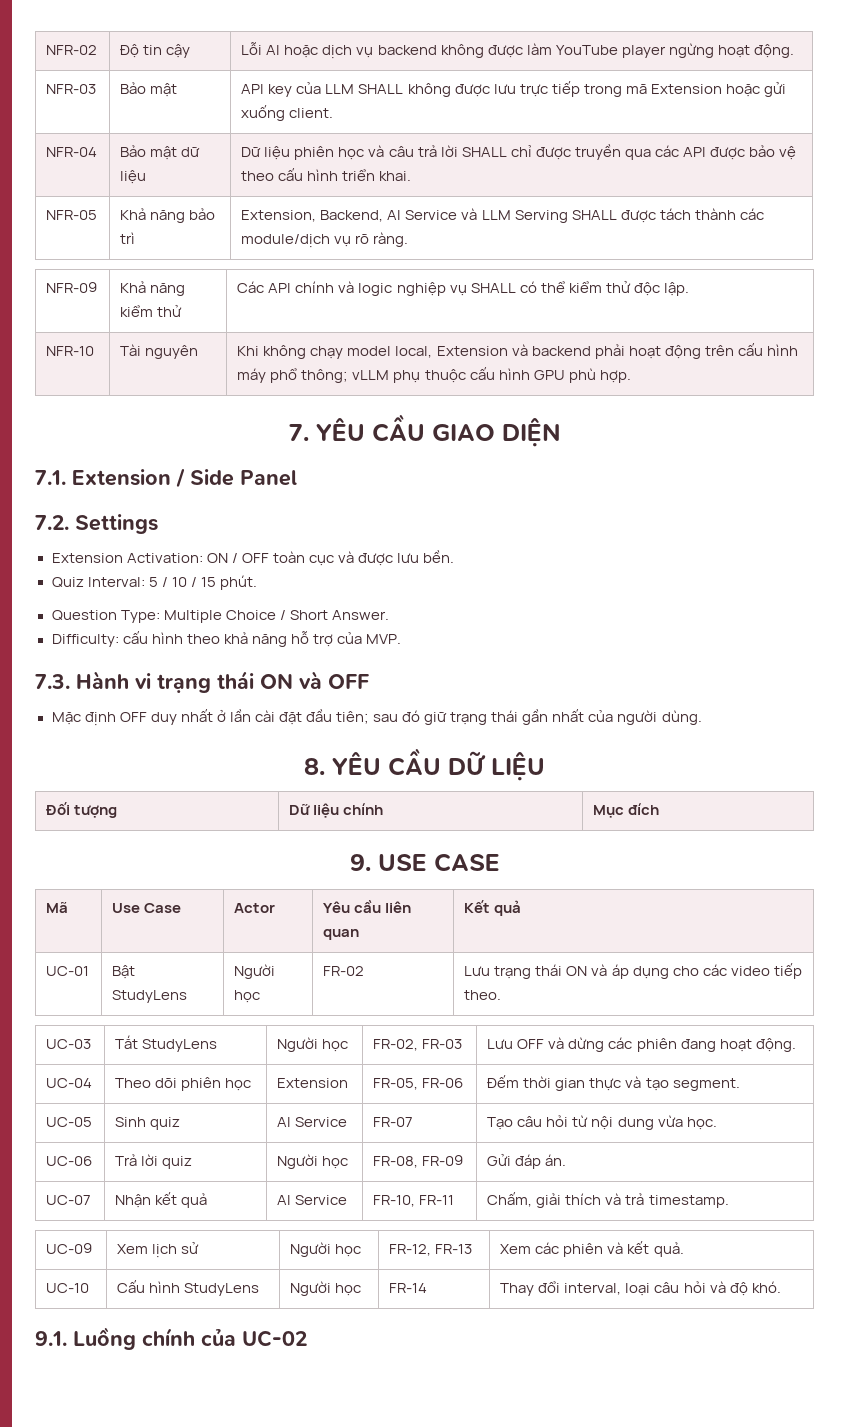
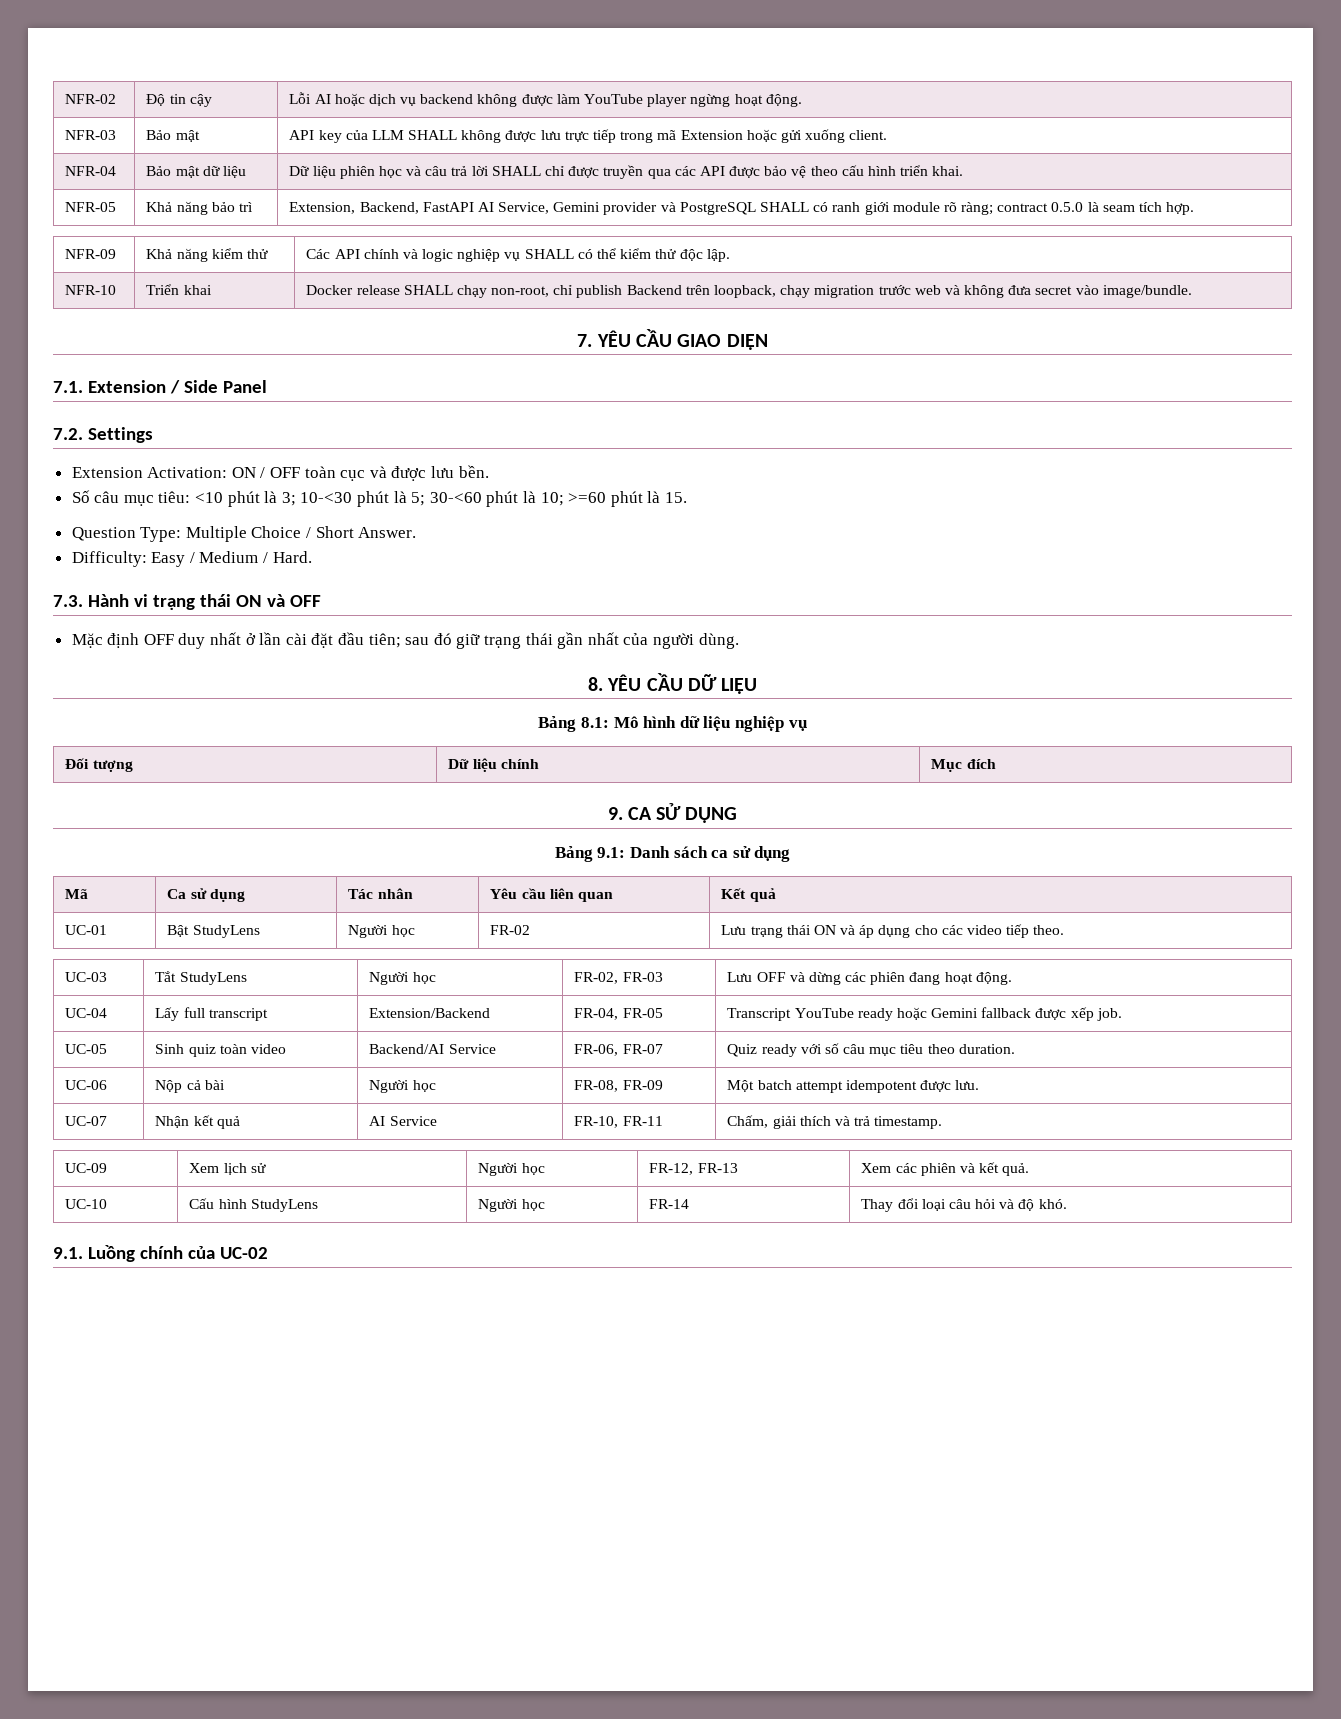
[387,208,764,223] [241,232,409,248] AI Service và LLM Serving SHALL được tách thành các module/dịch vụ rõ ràng. -> [422,202,1195,215] FastAPI AI Service, Gemini provider và PostgreSQL SHALL có ranh giới module rõ ràng; contract 0.5.0 là seam tích hợp.
[120,344,199,359] [237,343,798,359] [237,367,631,383] Tài nguyên | Khi không chạy model local, Extension và backend phải hoạt động trên cấu hình máy phổ thông; vLLM phụ thuộc cấu hình GPU phù hợp. -> [146,284,212,295] [306,285,1192,298] Triển khai | Docker release SHALL chạy non-root, chỉ publish Backend trên loopback, chạy migration trước web và không đưa secret vào image/bundle.
[51,575,257,590] Quiz Interval: 5 / 10 / 15 phút. -> [71,490,687,507] Số câu mục tiêu: <10 phút là 3; 10-<30 phút là 5; 30-<60 phút là 10; >=60 phút là 15.
[122,631,401,647] cấu hình theo khả năng hỗ trợ của MVP. -> [151,551,312,567] Easy / Medium / Hard.
(545, 766) none -> [538,716,807,732] // Bảng 8.1: Mô hình dữ liệu nghiệp vụ
[377,853,500,872] [46,902,69,913] [112,903,182,913] [234,903,276,913] USE CASE // Mã | Use Case | Actor -> [627,803,738,823] [554,846,791,862] [65,889,89,899] [167,888,245,902] [348,888,413,899] CA SỬ DỤNG // Bảng 9.1: Danh sách ca sử dụng // Mã | Ca sử dụng | Tác nhân
[115,1077,252,1091] [277,1078,349,1088] [373,1078,464,1090] [487,1075,740,1091] Theo dõi phiên học | Extension | FR-05, FR-06 | Đếm thời gian thực và tạo segment. -> [155,1007,268,1021] [369,1008,491,1018] [574,1008,663,1020] [727,1007,1122,1021] Lấy full transcript | Extension/Backend | FR-04, FR-05 | Transcript YouTube ready hoặc Gemini fallback được xếp job.
[277,1117,348,1127] | AI Service | -> [219,1044,286,1054] [369,1044,496,1054] [574,1044,619,1056] toàn video | Backend/AI Service | FR-06,
[487,1115,717,1130] [46,1156,93,1166] [115,1154,193,1169] [277,1154,349,1169] [373,1155,464,1168] [487,1153,567,1169] Tạo câu hỏi từ nội dung vừa học. // UC-06 | Trả lời quiz | Người học | FR-08, FR-09 | Gửi đáp án. -> [727,1043,1015,1057] [65,1080,108,1090] [155,1080,225,1093] [369,1080,436,1093] [574,1080,663,1092] [727,1080,980,1093] Quiz ready với số câu mục tiêu theo duration. // UC-06 | Nộp cả bài | Người học | FR-08, FR-09 | Một batch attempt idempotent được lưu.
[564,1283,622,1295] interval, -> (919, 1203) none

